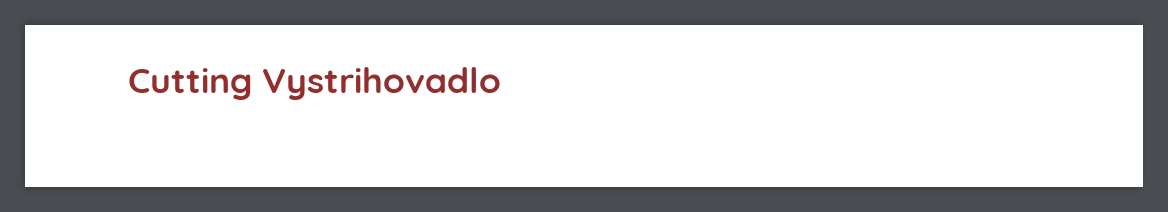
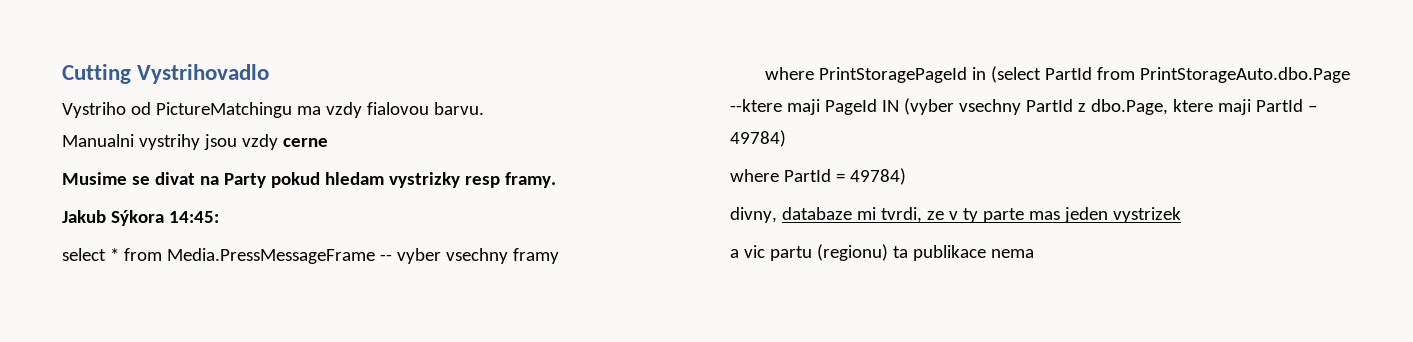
(501, 83) none -> [62,102,484,118] [62,134,328,150] [62,172,556,188] [62,210,219,226] [62,248,559,264] [765,66,1351,83] [730,98,1317,115] [730,130,786,147] [730,168,906,185] [730,207,1181,223] [730,244,1034,261] // Vystriho od PictureMatchingu ma vzdy fialovou barvu. // Manualni vystrihy jsou vzdy cerne // Musime se divat na Party pokud hledam vystrizky resp framy. // Jakub Sýkora 14:45: // select * from Media.PressMessageFrame -- vyber vsechny framy // where PrintStoragePageId in (select PartId from PrintStorageAuto.dbo.Page --ktere maji PageId IN (vyber vsechny PartId z dbo.Page, ktere maji PartId – 49784) // where PartId = 49784) // divny, databaze mi tvrdi, ze v ty parte mas jeden vystrizek // a vic partu (regionu) ta publikace nema

